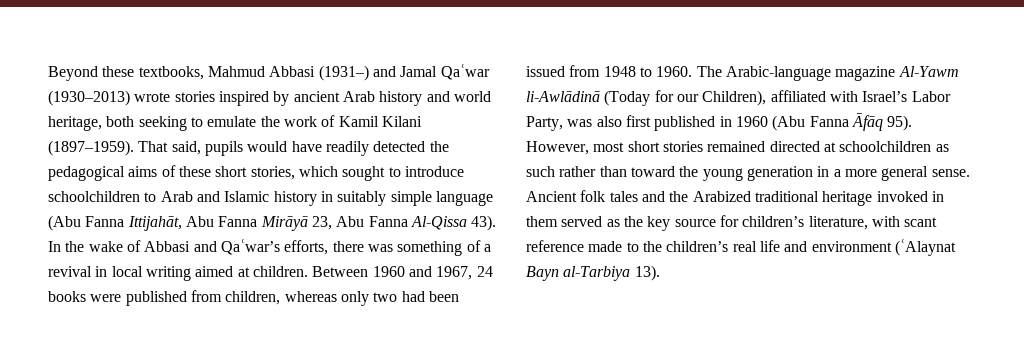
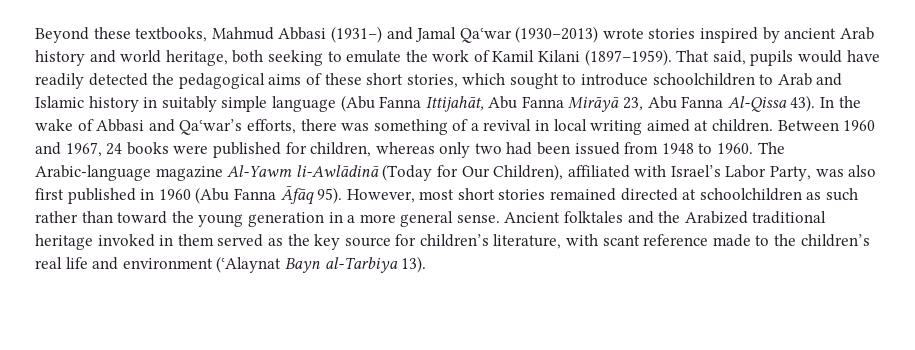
[190,290,222,302] from -> [285,142,307,154] for
[676,94,699,102] our -> [461,166,490,178] Our
[580,190,638,202] folk tales -> [564,211,624,223] folktales

